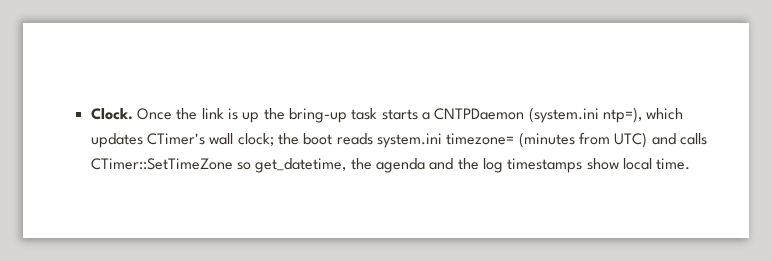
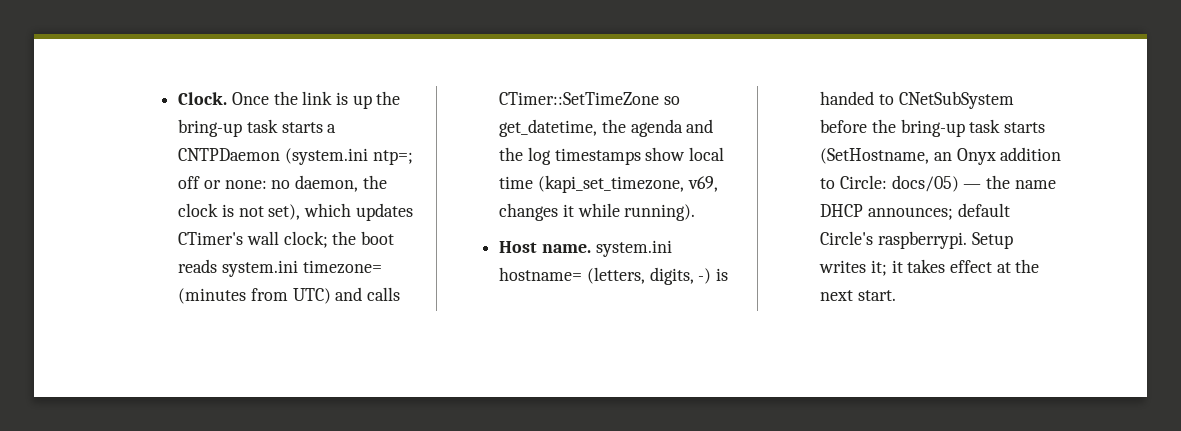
[602,107,642,123] ntp=), -> [372,150,413,165] [178,175,387,192] [178,203,301,220] ntp=; off or none: no daemon, the clock is not set),
[656,158,691,170] time. -> [499,175,718,193] [499,203,696,221] [499,240,672,257] [499,267,729,285] [820,91,1014,109] [820,119,1046,137] [820,147,1062,165] [820,175,1056,192] [820,203,1010,220] [820,231,1013,249] [819,259,1040,276] [820,290,896,301] time (kapi_set_timezone, v69, changes it while running). // Host name. system.ini hostname= (letters, digits, -) is handed to CNetSubSystem before the bring-up task starts (SetHostname, an Onyx addition to Circle: docs/05) — the name DHCP announces; default Circle's raspberrypi. Setup writes it; it takes effect at the next start.

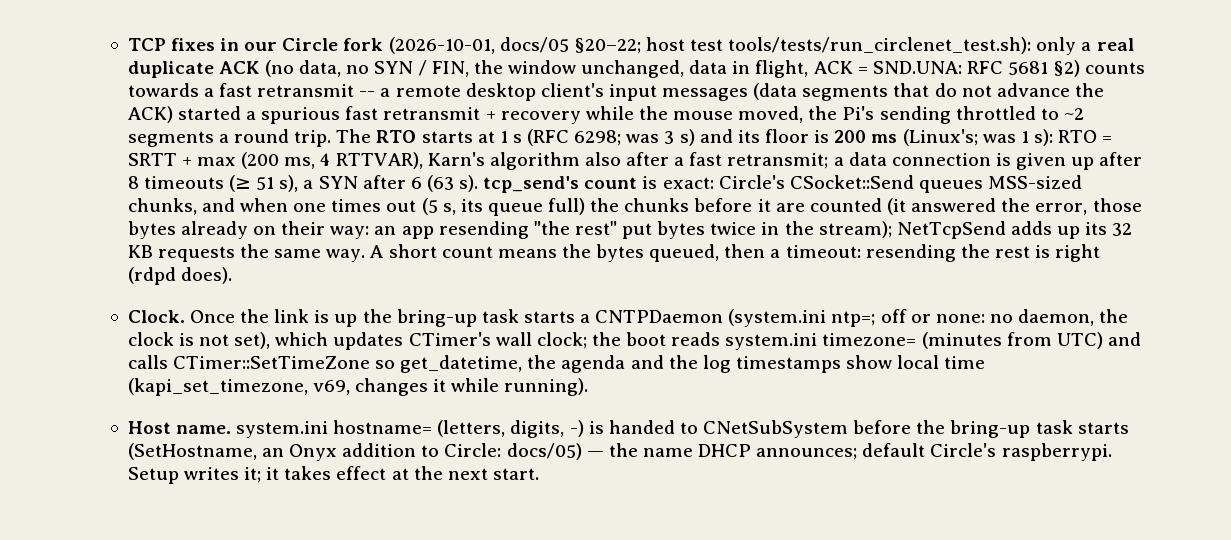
(178, 98) none -> [127,37,1134,55] [127,60,1146,78] [127,83,1104,101] [127,106,1084,124] [127,129,1113,147] [127,152,1143,170] [127,175,1083,193] [127,198,1142,216] [127,221,1133,239] [127,244,1101,262] [127,267,232,285] TCP fixes in our Circle fork (2026-10-01, docs/05 §20–22; host test tools/tests/run_circlenet_test.sh): only a real duplicate ACK (no data, no SYN / FIN, the window unchanged, data in flight, ACK = SND.UNA: RFC 5681 §2) counts towards a fast retransmit -- a remote desktop client's input messages (data segments that do not advance the ACK) started a spurious fast retransmit + recovery while the mouse moved, the Pi's sending throttled to ~2 segments a round trip. The RTO starts at 1 s (RFC 6298; was 3 s) and its floor is 200 ms (Linux's; was 1 s): RTO = SRTT + max (200 ms, 4 RTTVAR), Karn's algorithm also after a fast retransmit; a data connection is given up after 8 timeouts (≥ 51 s), a SYN after 6 (63 s). tcp_send's count is exact: Circle's CSocket::Send queues MSS-sized chunks, and when one times out (5 s, its queue full) the chunks before it are counted (it answered the error, those bytes already on their way: an app resending "the rest" put bytes twice in the stream); NetTcpSend adds up its 32 KB requests the same way. A short count means the bytes queued, then a timeout: resending the rest is right (rdpd does). //

